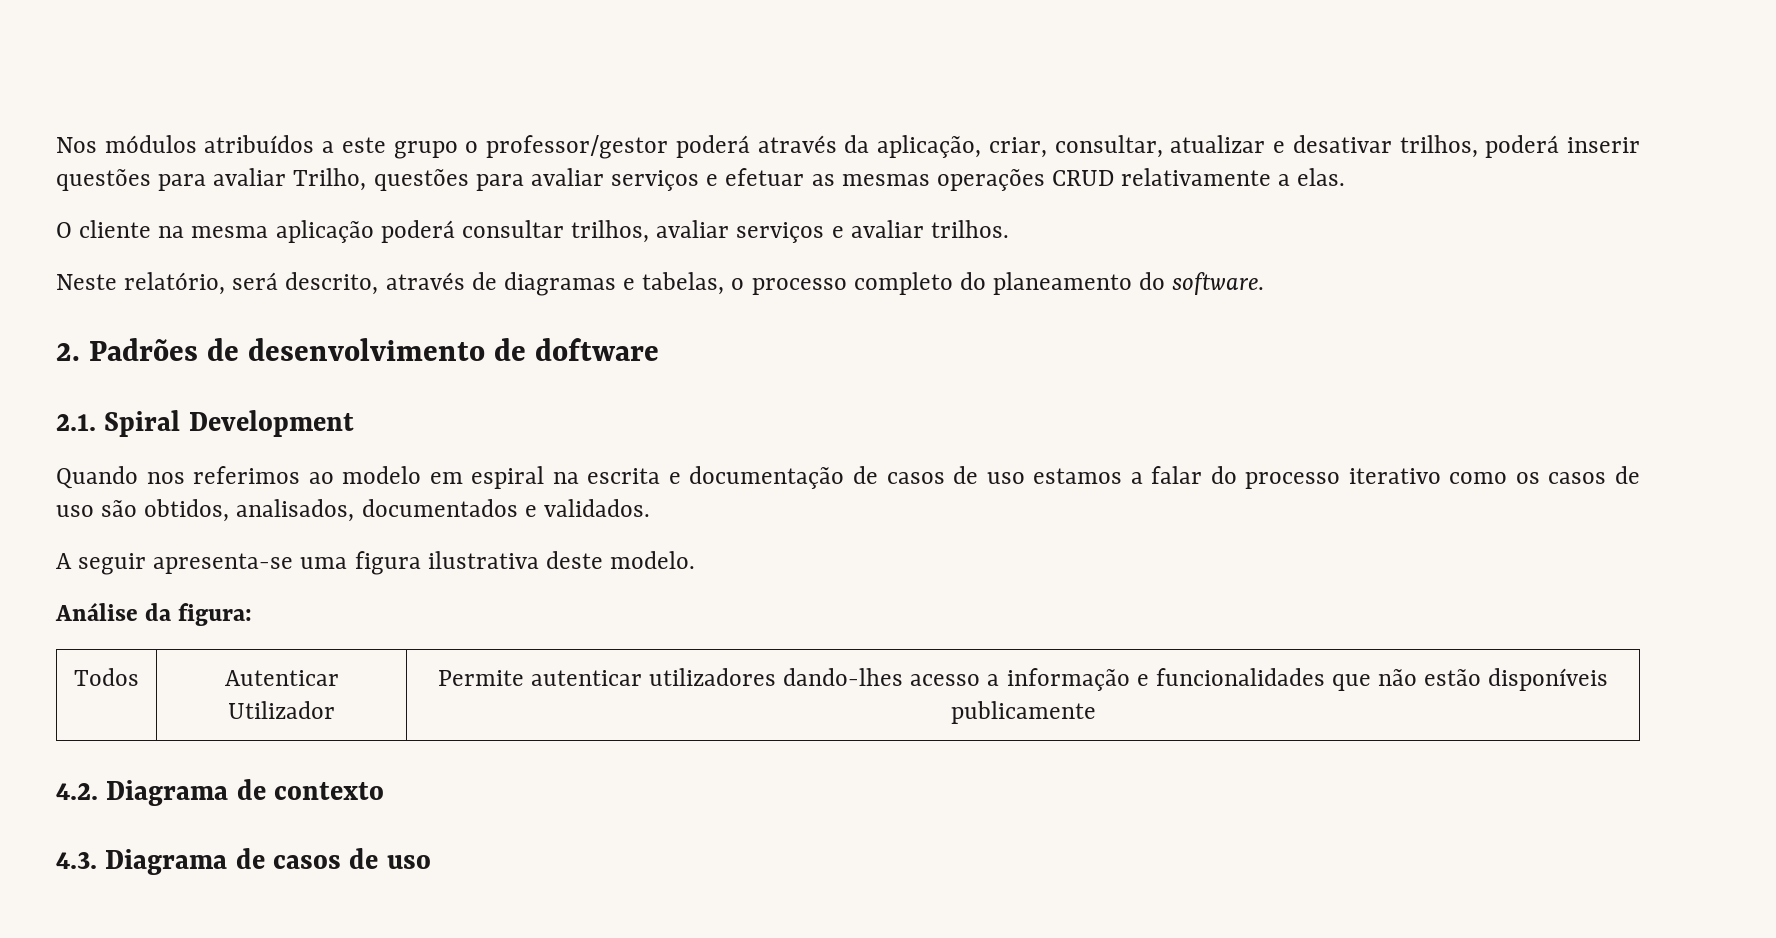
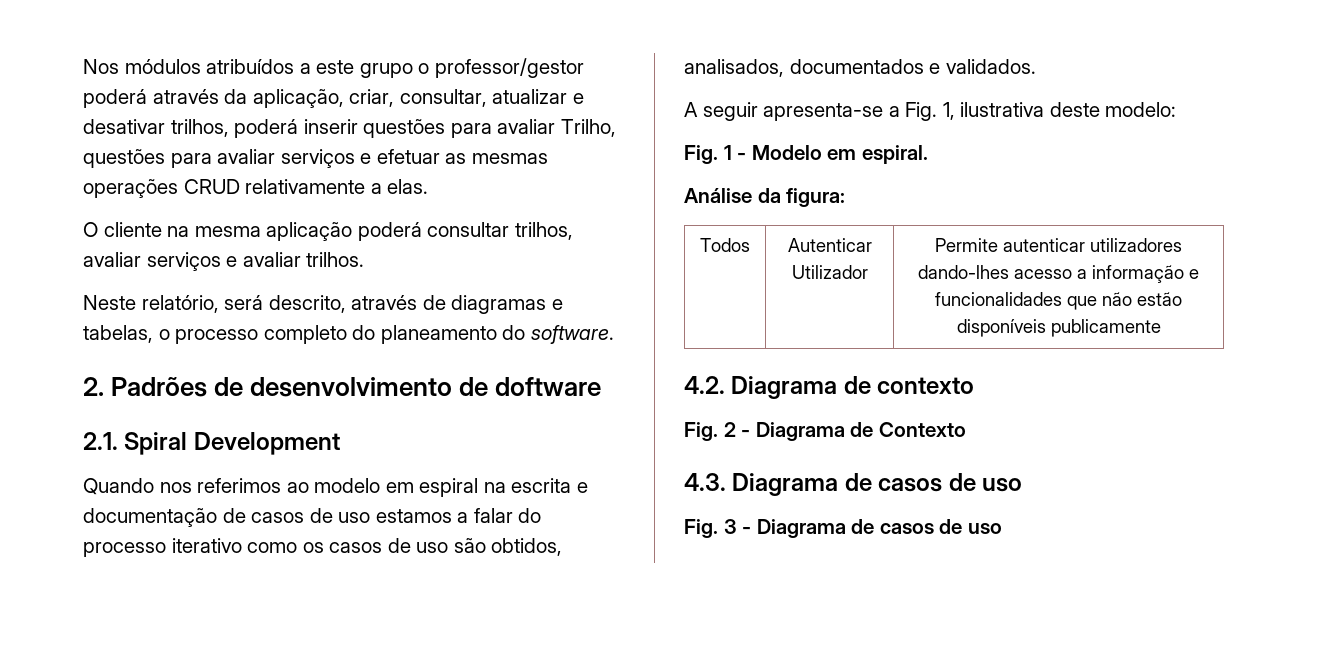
[300,551,696,575] uma figura ilustrativa deste modelo. -> [888,102,1177,121] [684,145,928,164] a Fig. 1, ilustrativa deste modelo: // Fig. 1 - Modelo em espiral.
(385, 791) none -> [684,422,966,441] // Fig. 2 - Diagrama de Contexto
(431, 862) none -> [684,519,1002,538] // Fig. 3 - Diagrama de casos de uso

